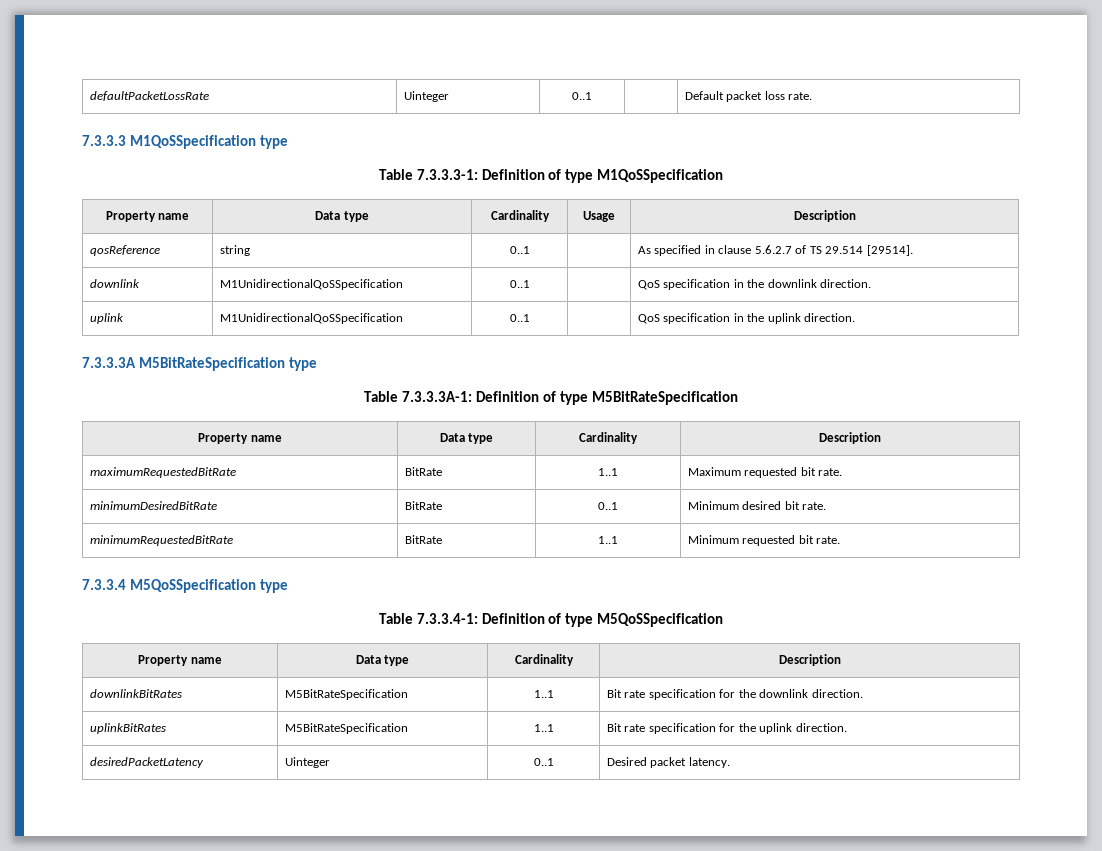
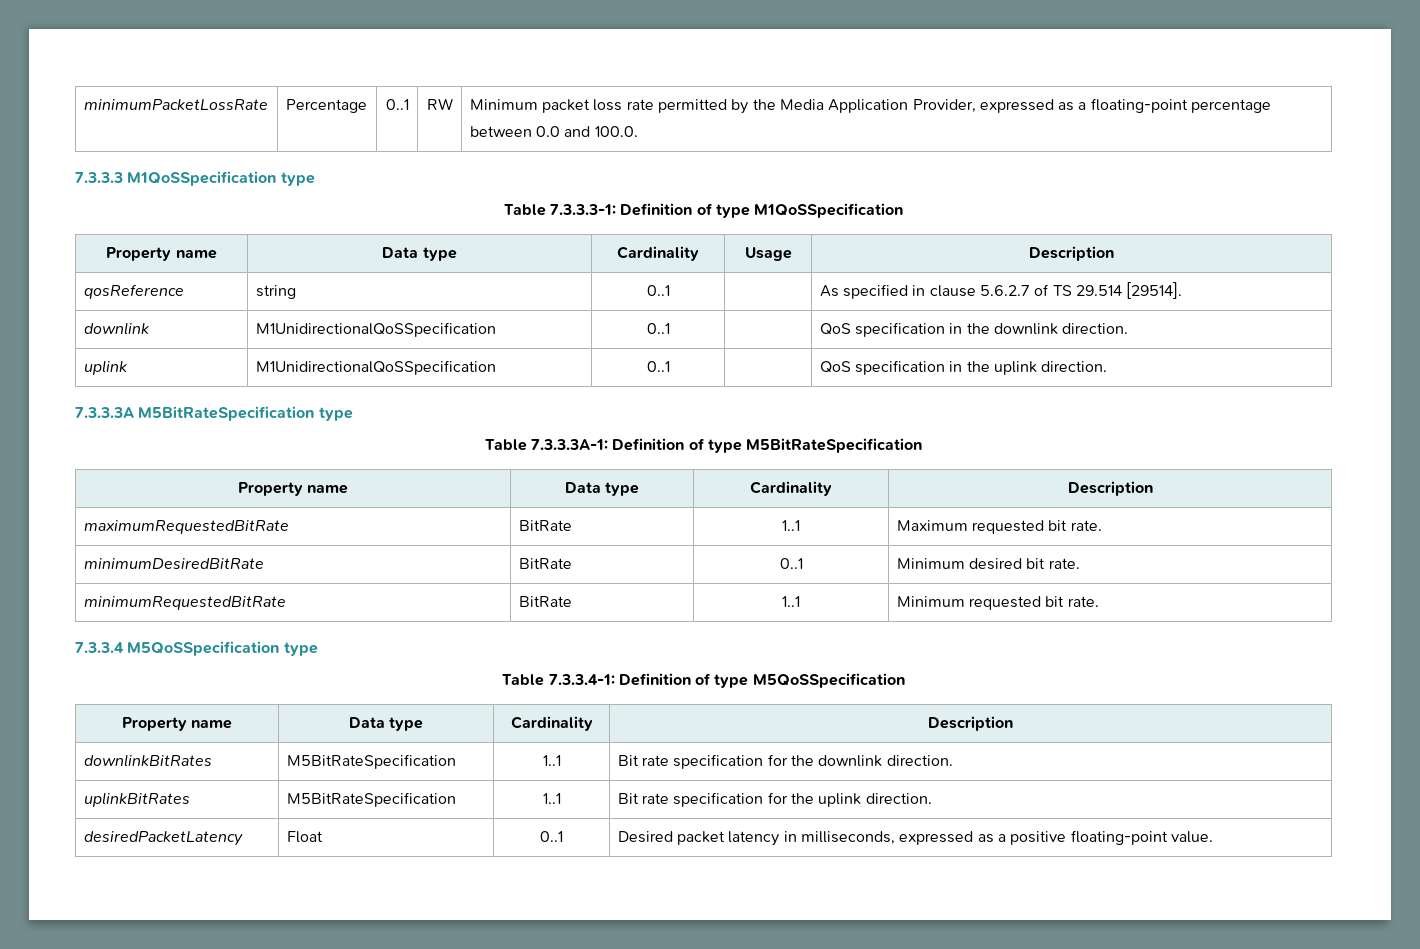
[89,91,209,101] [403,91,449,102] [572,92,592,100] [684,91,813,102] defaultPacketLossRate | Uinteger | 0..1 | | Default packet loss rate. -> [83,99,268,110] [285,99,367,113] [385,99,409,110] [426,98,453,110] [469,98,1272,114] [469,126,638,137] minimumPacketLossRate | Percentage | 0..1 | RW | Minimum packet loss rate permitted by the Media Application Provider, expressed as a floating-point percentage between 0.0 and 100.0.
[284,757,330,768] Uinteger -> [286,831,323,843] Float
[688,757,730,768] latency. -> [728,830,1213,846] latency in milliseconds, expressed as a positive floating-point value.

